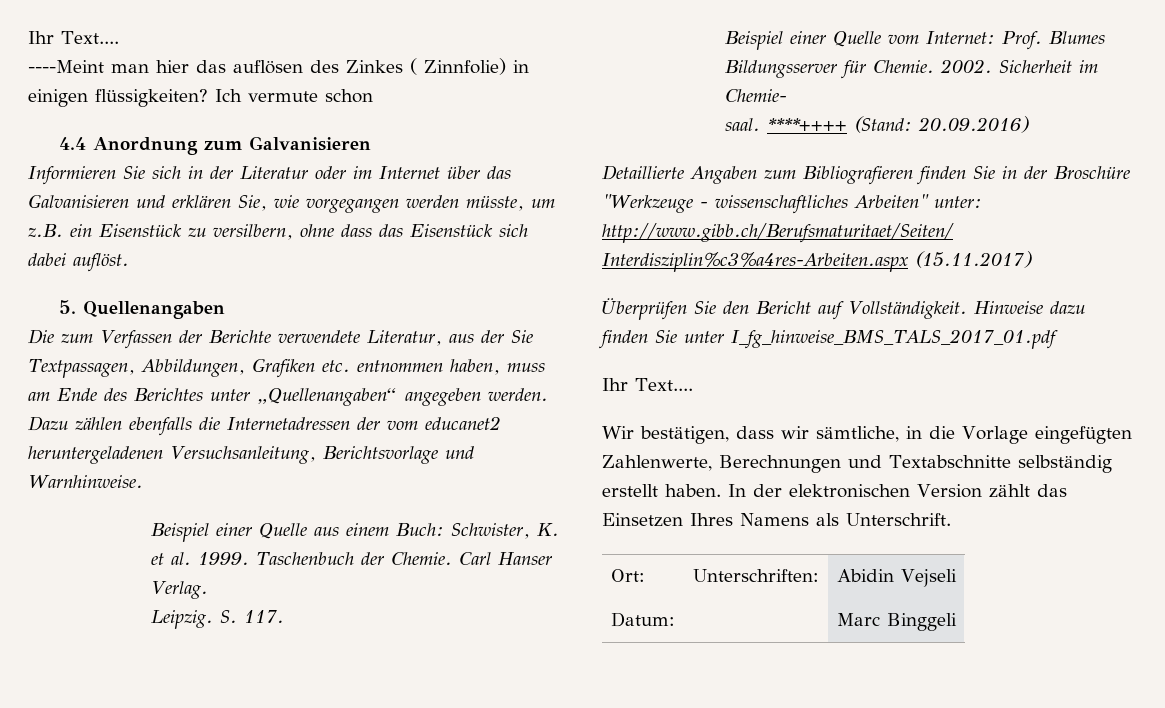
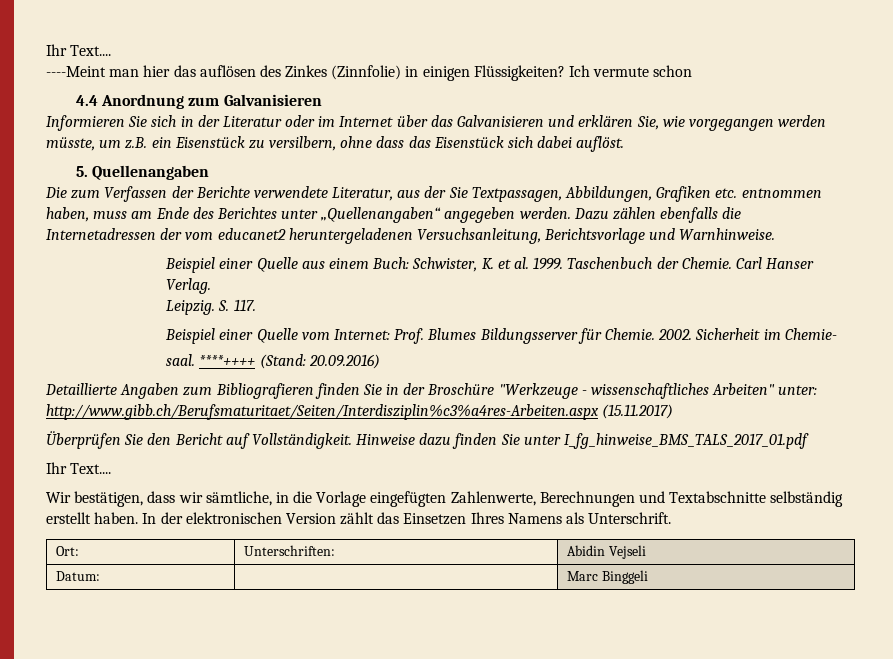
[410,58,506,75] ( Zinnfolie) -> [331,65,402,80] (Zinnfolie)
[95,89,208,107] flüssigkeiten? -> [473,65,565,81] Flüssigkeiten?

